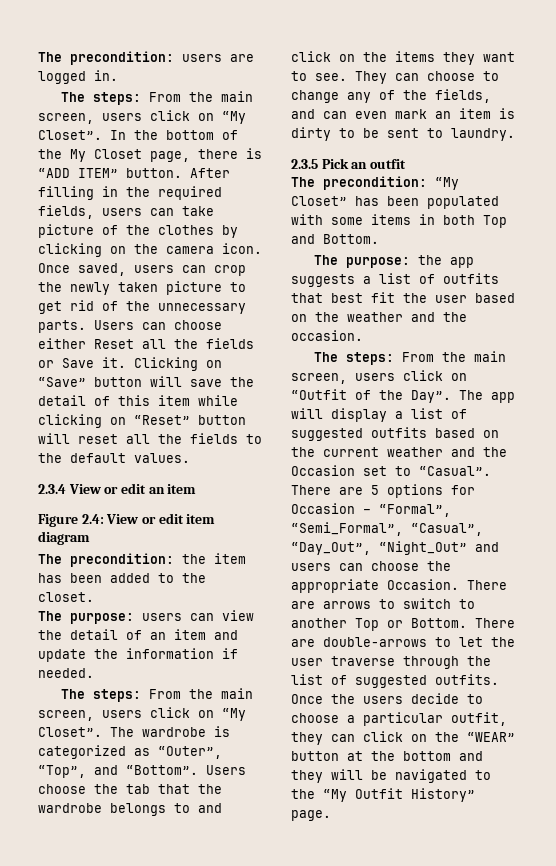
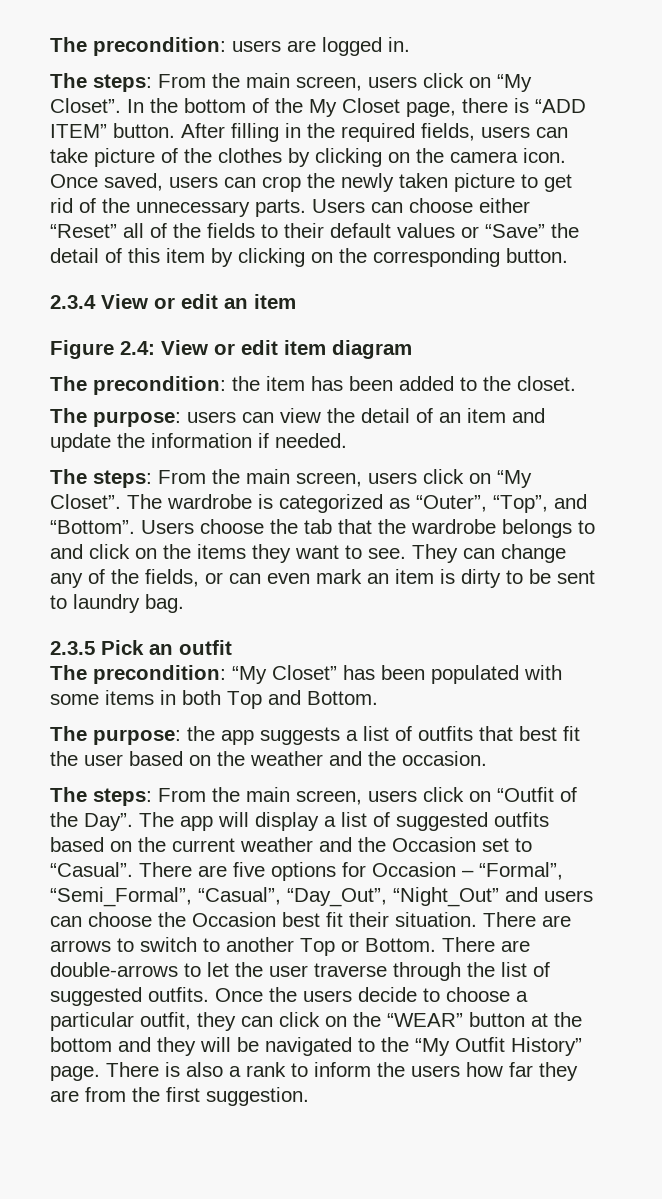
[94,338,254,349] [38,357,222,371] [38,376,222,387] Reset all the fields or Save it. Clicking on “Save” button will save -> [50,223,545,238] “Reset” all of the fields to their default values or “Save”
[198,395,238,406] [38,414,246,428] [38,433,262,444] [38,453,190,463] while clicking on “Reset” button will reset all the fields to the default values. -> [211,248,568,267] by clicking on the corresponding button.
[427,71,499,81] choose to -> (495, 553) none
[291,109,315,119] and -> [205,572,223,584] or
[451,128,515,141] laundry. -> [73,594,184,613] laundry bag.
[371,485,379,495] 5 -> [233,862,265,877] five
[291,579,459,593] appropriate Occasion. -> [192,912,477,927] Occasion best fit their situation.
(331, 815) none -> [106,1062,578,1081] [50,1087,309,1106] There is also a rank to inform the users how far they are from the first suggestion.

